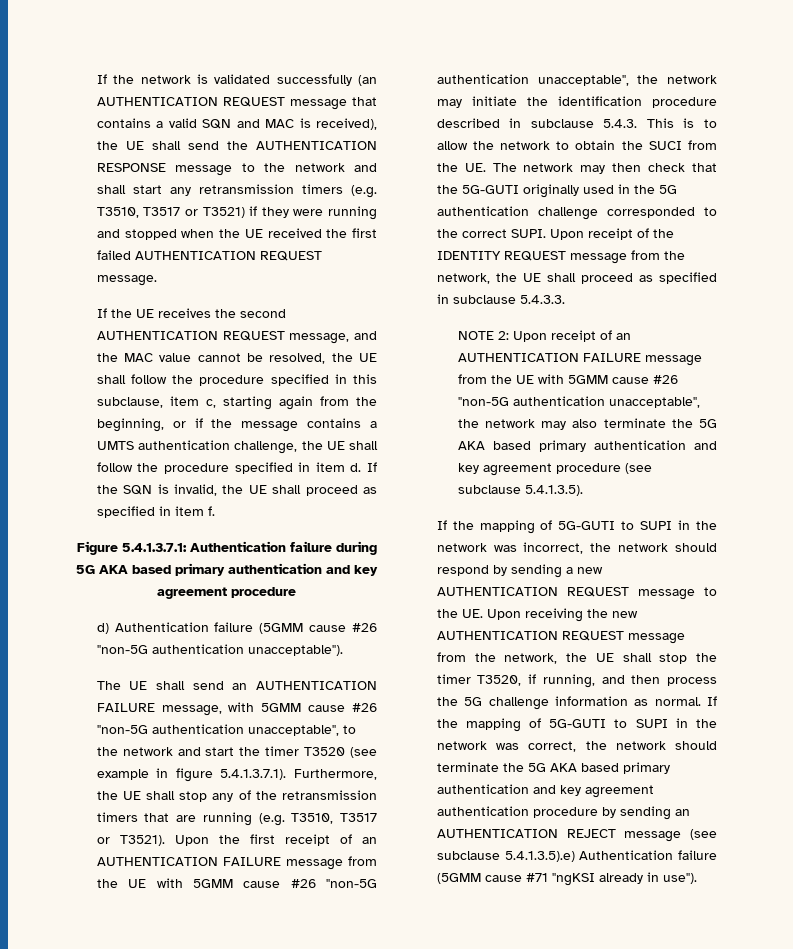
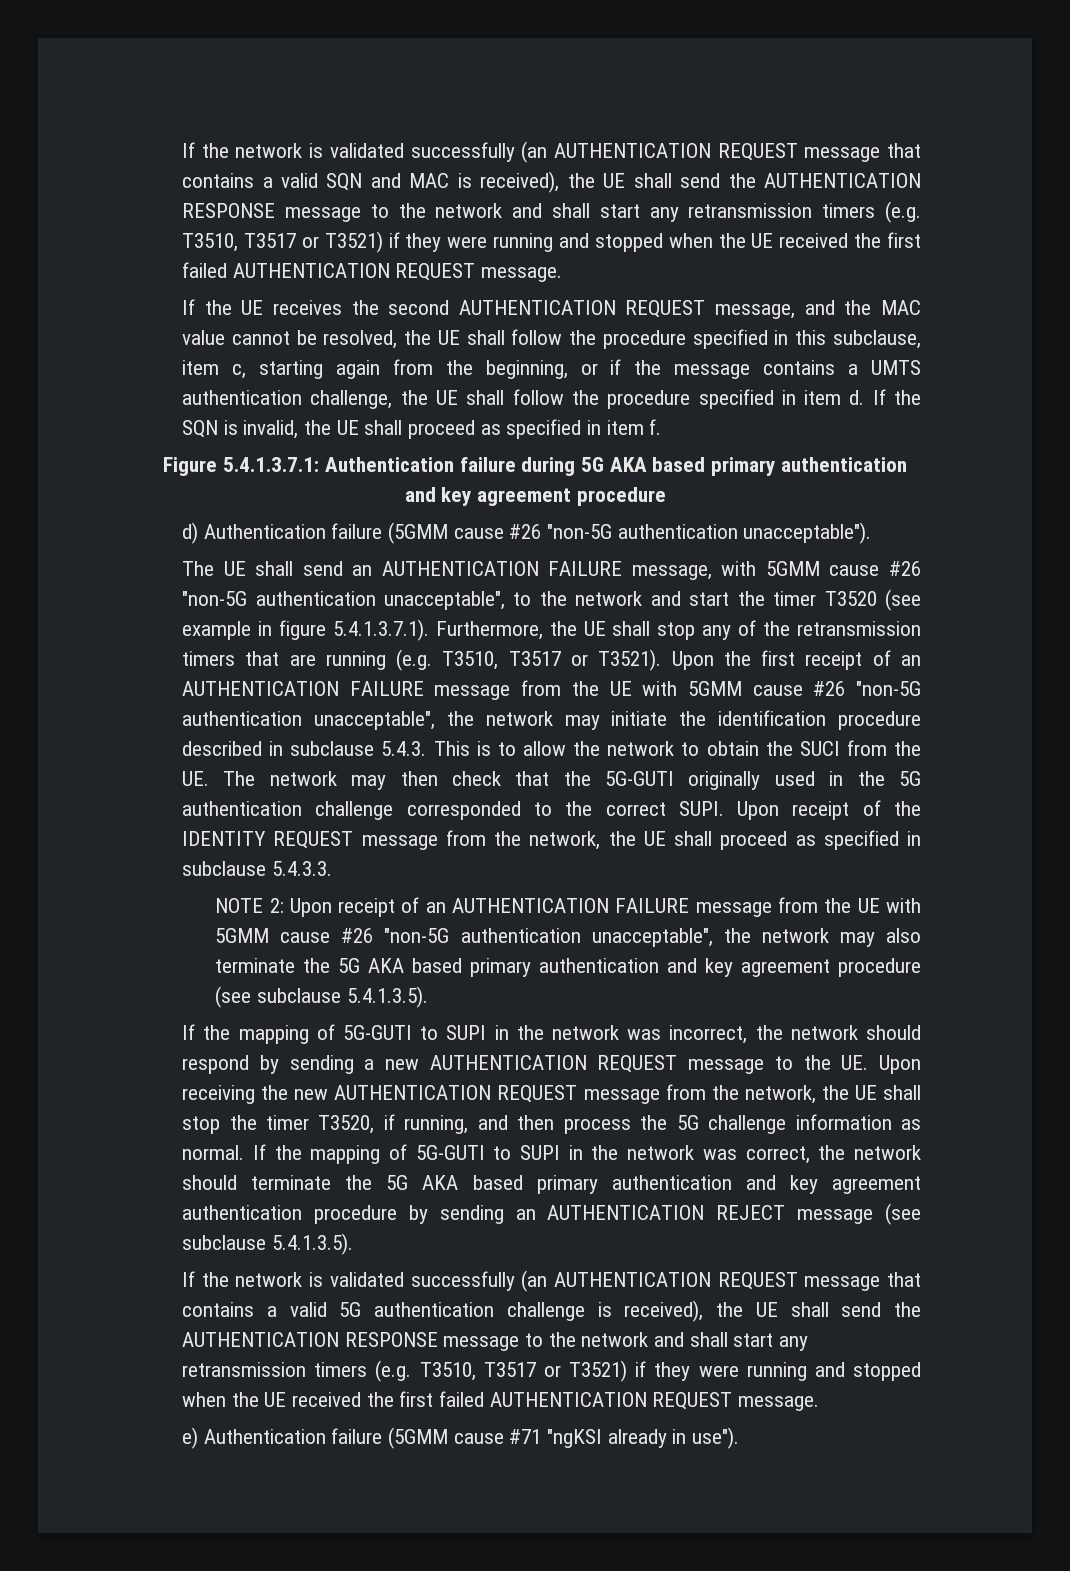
[504,851,575,862] 5.4.1.3.5).e) -> [271,1233,353,1255] [182,1270,921,1292] [182,1300,921,1322] [182,1332,809,1351] [182,1360,922,1382] [182,1391,820,1411] [182,1427,199,1449] 5.4.1.3.5). // If the network is validated successfully (an AUTHENTICATION REQUEST message that contains a valid 5G authentication challenge is received), the UE shall send the AUTHENTICATION RESPONSE message to the network and shall start any retransmission timers (e.g. T3510, T3517 or T3521) if they were running and stopped when the UE received the first failed AUTHENTICATION REQUEST message. // e)

